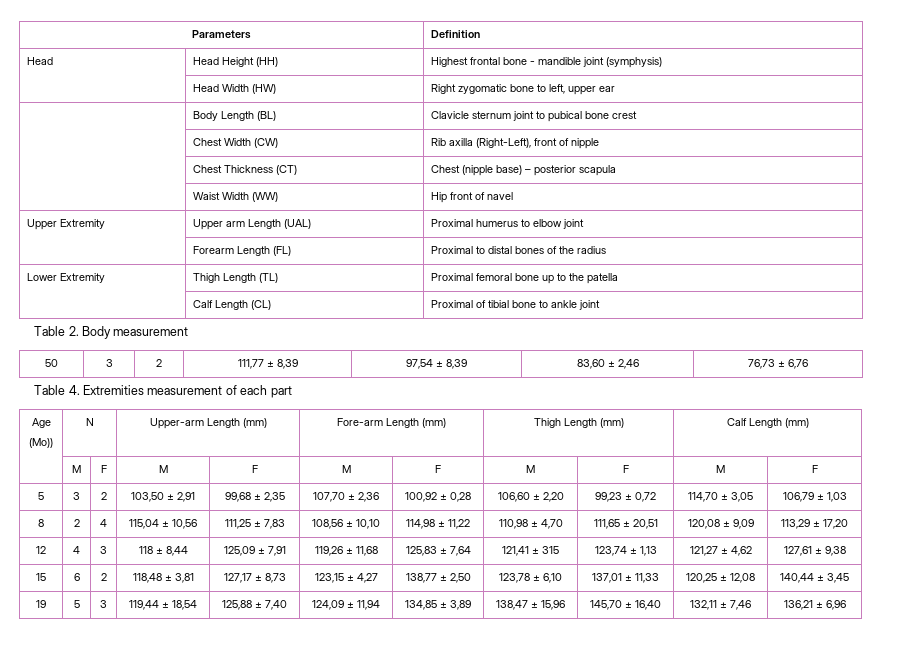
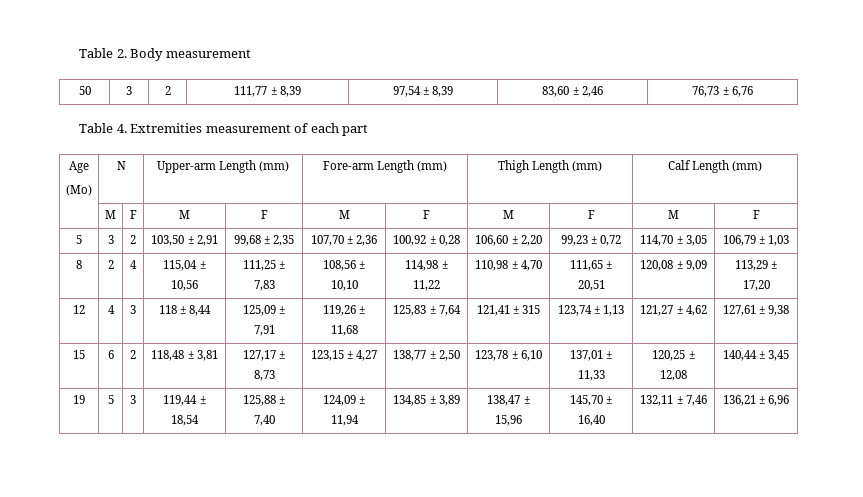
[192,30,251,39] [430,30,480,38] [26,57,53,65] [192,57,278,67] [430,57,662,68] [192,84,276,94] [430,84,615,95] [192,111,276,121] [430,111,637,122] [192,138,278,148] [430,138,599,149] [192,165,297,175] [430,165,616,176] [192,192,278,202] [430,192,513,203] [26,219,105,230] [192,219,311,230] [430,219,584,229] [192,246,291,256] [430,246,606,254] [26,273,105,283] [192,273,278,283] [430,273,618,284] [192,300,271,310] [430,300,600,310] Parameters | Definition // Head | Head Height (HH) | Highest frontal bone - mandible joint (symphysis) // | Head Width (HW) | Right zygomatic bone to left, upper ear // | Body Length (BL) | Clavicle sternum joint to pubical bone crest // | Chest Width (CW) | Rib axilla (Right-Left), front of nipple // | Chest Thickness (CT) | Chest (nipple base) – posterior scapula // | Waist Width (WW) | Hip front of navel // Upper Extremity | Upper arm Length (UAL) | Proximal humerus to elbow joint // | Forearm Length (FL) | Proximal to distal bones of the radius // Lower Extremity | Thigh Length (TL) | Proximal femoral bone up to the patella // | Calf Length (CL) | Proximal of tibial bone to ankle joint // -> (79, 53) none
[29,438,53,448] (Mo)) -> [66,185,92,196] (Mo)

